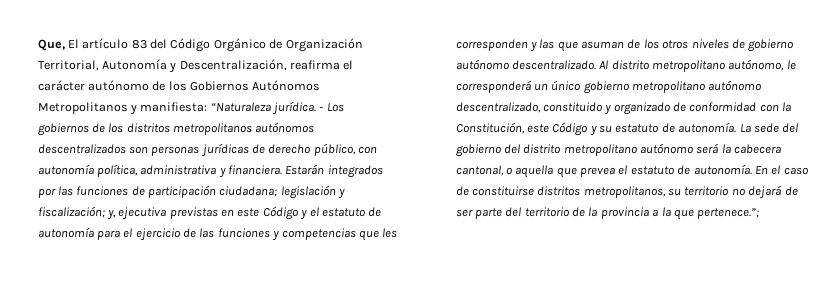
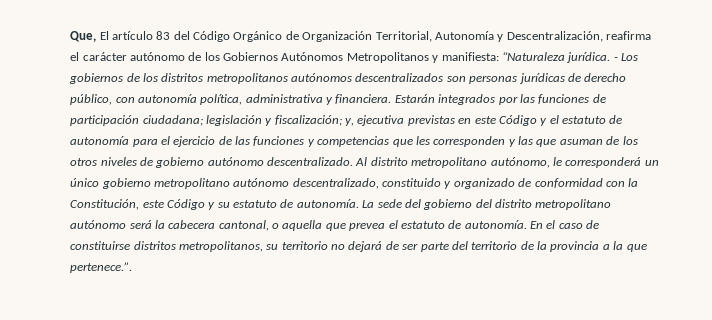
[697,208,760,219] pertenece.”; -> [70,262,133,273] pertenece.”.

